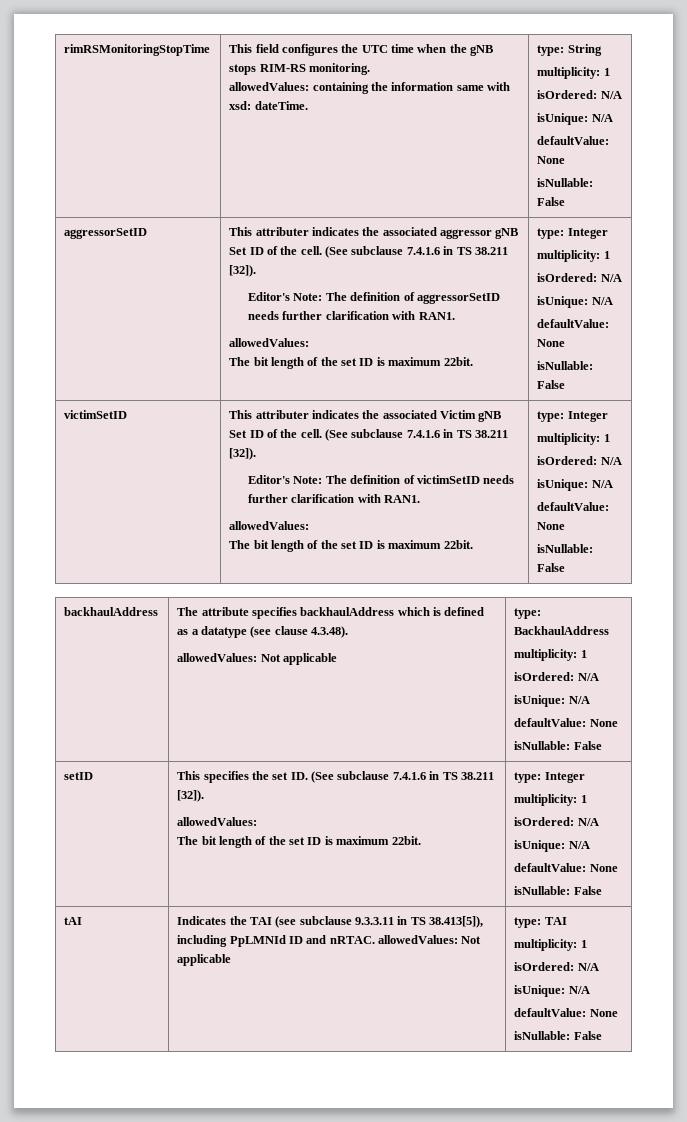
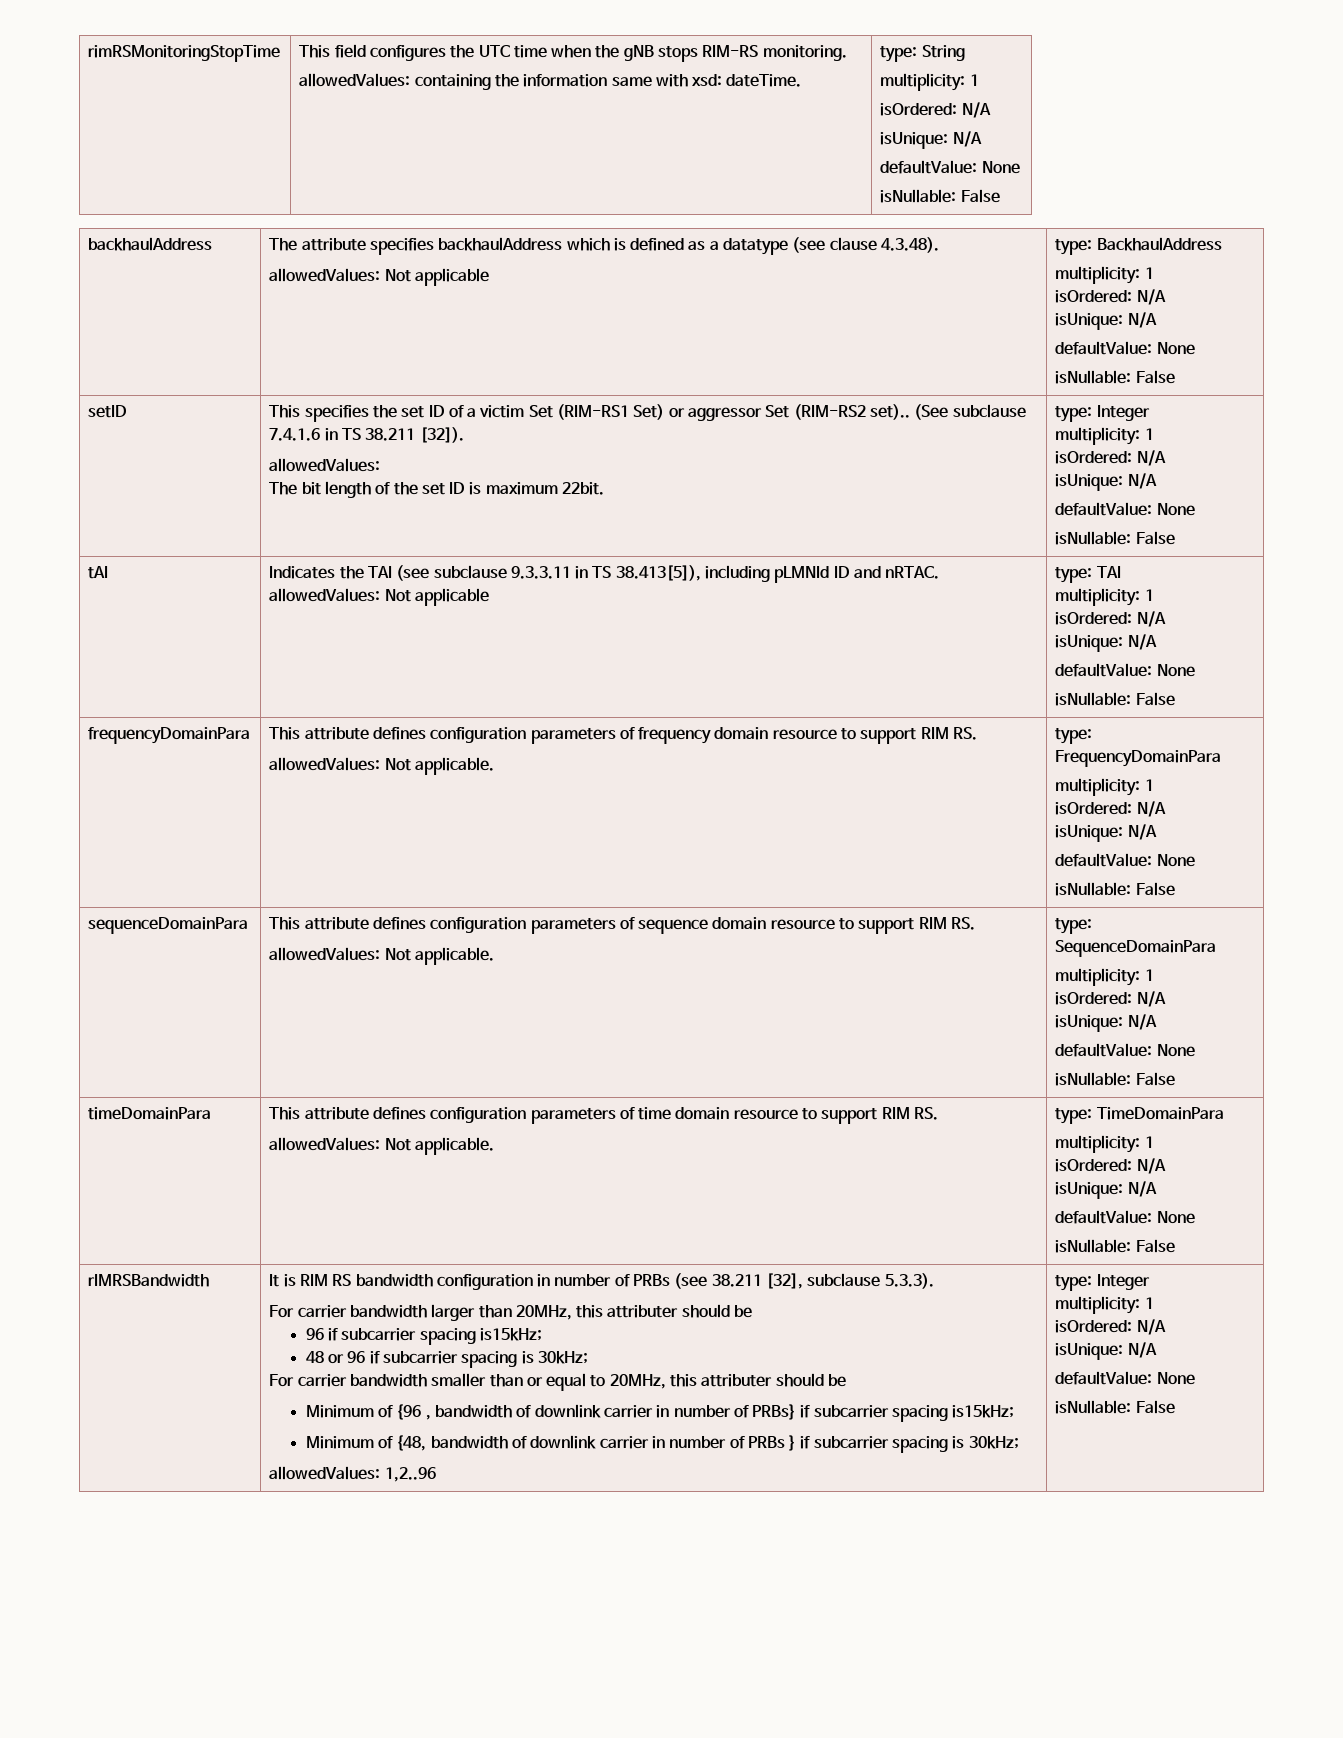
[64,228,148,239] [229,227,519,239] [229,246,508,258] [229,265,257,277] [248,292,500,304] [248,311,455,320] [229,338,310,347] [229,357,473,369] [537,228,608,239] [537,250,610,262] [537,273,622,282] [537,296,613,308] [537,319,610,328] [537,339,566,347] [537,361,594,370] [537,380,566,389] [64,410,128,419] [229,410,502,422] [229,429,508,441] [229,448,257,460] [248,475,515,484] [248,494,421,503] [229,521,310,530] [229,540,473,552] [537,411,608,422] [537,433,610,445] [537,456,622,465] [537,479,613,491] [537,502,610,511] [537,522,566,530] [537,544,594,553] [537,563,566,572] // aggressorSetID | This attributer indicates the associated aggressor gNB Set ID of the cell. (See subclause 7.4.1.6 in TS 38.211 [32]). // Editor's Note: The definition of aggressorSetID needs further clarification with RAN1. // allowedValues: // The bit length of the set ID is maximum 22bit. | type: Integer // multiplicity: 1 // isOrdered: N/A // isUnique: N/A // defaultValue: None // isNullable: False // victimSetID | This attributer indicates the associated Victim gNB Set ID of the cell. (See subclause 7.4.1.6 in TS 38.211 [32]). // Editor's Note: The definition of victimSetID needs further clarification with RAN1. // allowedValues: // The bit length of the set ID is maximum 22bit. | type: Integer // multiplicity: 1 // isOrdered: N/A // isUnique: N/A // defaultValue: None // isNullable: False -> (1000, 196) none
[290,772,308,780] ID. -> [428,404,911,421] ID of a victim Set (RIM-RS1 Set) or aggressor Set (RIM-RS2 set)..
[229,935,286,947] PpLMNId -> [774,566,830,583] pLMNId
(602, 1035) none -> [88,727,251,744] [269,727,978,744] [269,757,494,775] [1055,728,1093,744] [1055,750,1222,767] [1055,778,1154,796] [1055,801,1166,817] [1055,824,1157,842] [1055,853,1195,867] [1055,882,1175,896] [88,917,249,934] [269,917,976,934] [269,947,494,965] [1055,918,1093,934] [1055,940,1217,957] [1055,968,1154,986] [1055,991,1166,1007] [1055,1014,1157,1032] [1055,1043,1195,1057] [1055,1072,1175,1086] [88,1107,212,1120] [269,1107,939,1124] [269,1137,494,1155] [1055,1107,1224,1124] [1055,1135,1154,1153] [1055,1158,1166,1174] [1055,1181,1157,1199] [1055,1210,1195,1224] [1055,1239,1175,1253] [88,1274,210,1287] [269,1273,934,1290] [269,1304,753,1321] [305,1328,542,1345] [305,1351,588,1368] [269,1373,847,1391] [305,1404,1015,1422] [305,1435,1019,1453] [269,1466,436,1482] [1055,1274,1150,1291] [1055,1296,1154,1314] [1055,1319,1166,1335] [1055,1342,1157,1360] [1055,1371,1195,1385] [1055,1400,1175,1414] // frequencyDomainPara | This attribute defines configuration parameters of frequency domain resource to support RIM RS. // allowedValues: Not applicable. | type: FrequencyDomainPara // multiplicity: 1 // isOrdered: N/A // isUnique: N/A // defaultValue: None // isNullable: False // sequenceDomainPara | This attribute defines configuration parameters of sequence domain resource to support RIM RS. // allowedValues: Not applicable. | type: SequenceDomainPara // multiplicity: 1 // isOrdered: N/A // isUnique: N/A // defaultValue: None // isNullable: False // timeDomainPara | This attribute defines configuration parameters of time domain resource to support RIM RS. // allowedValues: Not applicable. | type: TimeDomainPara // multiplicity: 1 // isOrdered: N/A // isUnique: N/A // defaultValue: None // isNullable: False // rIMRSBandwidth | It is RIM RS bandwidth configuration in number of PRBs (see 38.211 [32], subclause 5.3.3). // For carrier bandwidth larger than 20MHz, this attributer should be // 96 if subcarrier spacing is15kHz; // 48 or 96 if subcarrier spacing is 30kHz; // For carrier bandwidth smaller than or equal to 20MHz, this attributer should be // Minimum of {96 , bandwidth of downlink carrier in number of PRBs} if subcarrier spacing is15kHz; // Minimum of {48, bandwidth of downlink carrier in number of PRBs } if subcarrier spacing is 30kHz; // allowedValues: 1,2..96 | type: Integer // multiplicity: 1 // isOrdered: N/A // isUnique: N/A // defaultValue: None // isNullable: False

